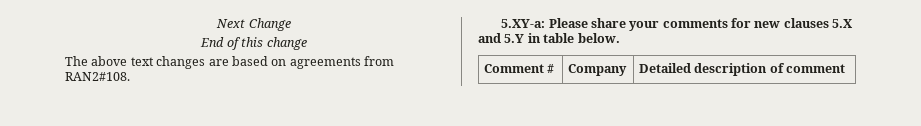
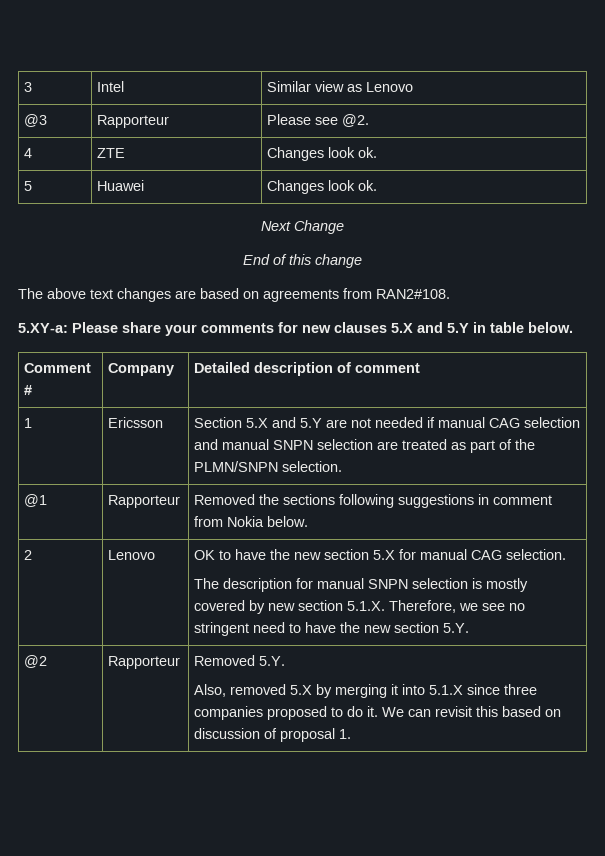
(216, 23) none -> [24,82,33,92] [97,81,125,92] [267,81,414,92] [24,114,48,127] [97,115,170,128] [267,114,370,127] [24,148,33,158] [97,148,126,158] [267,147,378,161] [24,181,33,191] [97,180,145,191] [267,180,378,194] 3 | Intel | Similar view as Lenovo // @3 | Rapporteur | Please see @2. // 4 | ZTE | Changes look ok. // 5 | Huawei | Changes look ok. //
(846, 68) none -> [24,418,33,428] [108,417,164,428] [194,417,581,428] [194,439,536,453] [194,461,343,472] [24,494,48,507] [108,495,181,508] [194,494,553,508] [194,516,309,527] [24,550,33,560] [108,550,156,560] [194,549,567,560] [194,578,529,592] [194,600,526,614] [194,622,470,636] [24,655,48,668] [108,656,181,669] [194,655,286,666] [194,684,538,698] [194,706,562,720] [194,728,352,742] // 1 | Ericsson | Section 5.X and 5.Y are not needed if manual CAG selection and manual SNPN selection are treated as part of the PLMN/SNPN selection. // @1 | Rapporteur | Removed the sections following suggestions in comment from Nokia below. // 2 | Lenovo | OK to have the new section 5.X for manual CAG selection. // The description for manual SNPN selection is mostly covered by new section 5.1.X. Therefore, we see no stringent need to have the new section 5.Y. // @2 | Rapporteur | Removed 5.Y. // Also, removed 5.X by merging it into 5.1.X since three companies proposed to do it. We can revisit this based on discussion of proposal 1.

